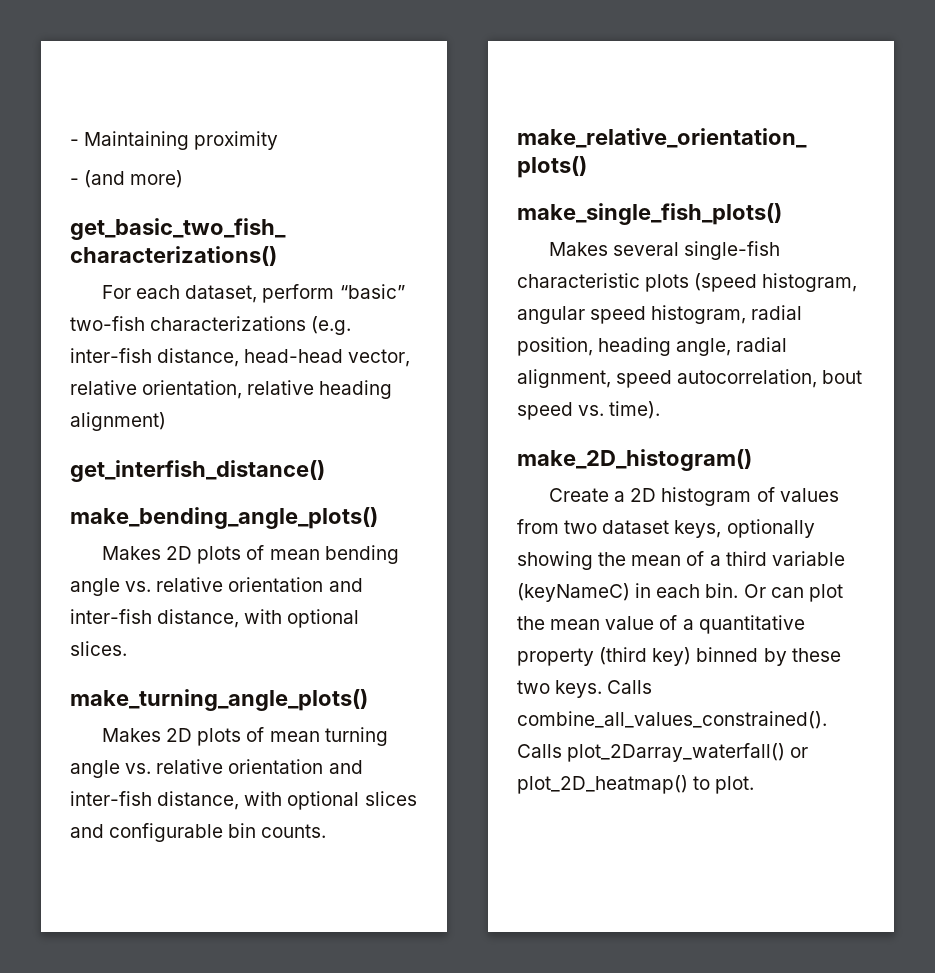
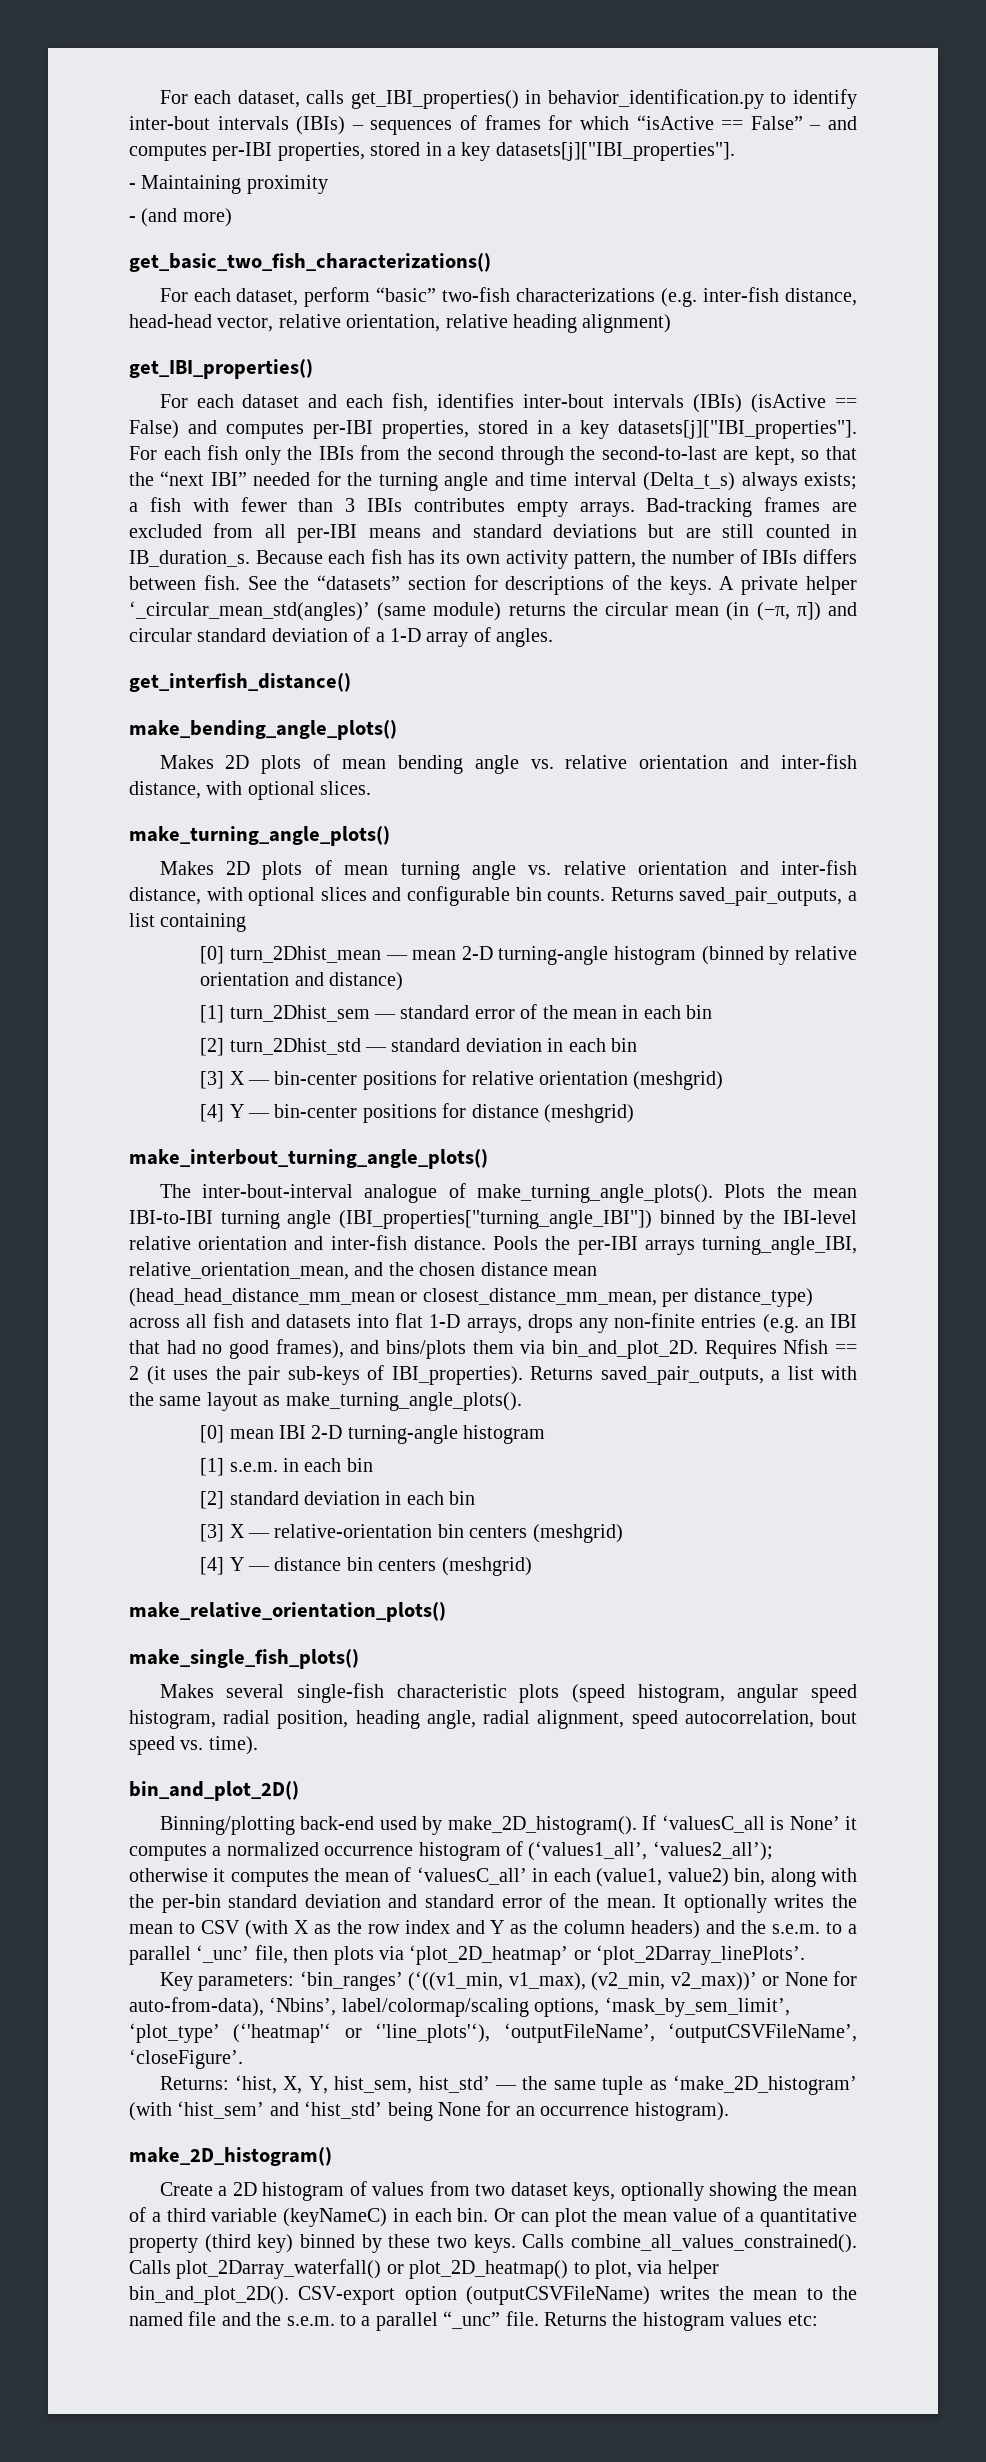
(70, 142) none -> [159,89,857,109] [129,115,857,135] [129,142,735,161] For each dataset, calls get_IBI_properties() in behavior_identification.py to identify inter-bout intervals (IBIs) – sequences of frames for which “isActive == False” – and computes per-IBI properties, stored in a key datasets[j]["IBI_properties"]. //
(166, 421) none -> [129,359,313,379] [159,393,858,413] [129,420,857,439] [129,445,857,465] [129,471,857,491] [129,497,857,517] [129,523,857,543] [129,549,858,569] [129,575,857,595] [129,601,858,621] [129,627,554,647] // get_IBI_properties() // For each dataset and each fish, identifies inter-bout intervals (IBIs) (isActive == False) and computes per-IBI properties, stored in a key datasets[j]["IBI_properties"]. For each fish only the IBIs from the second through the second-to-last are kept, so that the “next IBI” needed for the turning angle and time interval (Delta_t_s) always exists; a fish with fewer than 3 IBIs contributes empty arrays. Bad-tracking frames are excluded from all per-IBI means and standard deviations but are still counted in IB_duration_s. Because each fish has its own activity pattern, the number of IBIs differs between fish. See the “datasets” section for descriptions of the keys. A private helper ‘_circular_mean_std(angles)’ (same module) returns the circular mean (in (−π, π]) and circular standard deviation of a 1-D array of angles.
(327, 831) none -> [610,887,858,906] [129,913,247,932] [200,946,857,965] [200,972,404,991] [200,1004,713,1023] [200,1038,638,1056] [200,1070,724,1090] [200,1103,635,1123] [129,1149,488,1169] [159,1183,858,1203] [129,1210,857,1229] [129,1235,857,1255] [129,1262,597,1280] [129,1288,813,1307] [129,1313,858,1333] [129,1339,857,1359] [129,1365,857,1385] [129,1392,522,1411] [200,1425,546,1444] [200,1458,373,1476] [200,1491,476,1509] [200,1524,623,1543] [200,1557,532,1576] Returns saved_pair_outputs, a list containing // [0] turn_2Dhist_mean — mean 2-D turning-angle histogram (binned by relative orientation and distance) // [1] turn_2Dhist_sem — standard error of the mean in each bin // [2] turn_2Dhist_std — standard deviation in each bin // [3] X — bin-center positions for relative orientation (meshgrid) // [4] Y — bin-center positions for distance (meshgrid) // make_interbout_turning_angle_plots() // The inter-bout-interval analogue of make_turning_angle_plots(). Plots the mean IBI-to-IBI turning angle (IBI_properties["turning_angle_IBI"]) binned by the IBI-level relative orientation and inter-fish distance. Pools the per-IBI arrays turning_angle_IBI, relative_orientation_mean, and the chosen distance mean (head_head_distance_mm_mean or closest_distance_mm_mean, per distance_type) across all fish and datasets into flat 1-D arrays, drops any non-finite entries (e.g. an IBI that had no good frames), and bins/plots them via bin_and_plot_2D. Requires Nfish == 2 (it uses the pair sub-keys of IBI_properties). Returns saved_pair_outputs, a list with the same layout as make_turning_angle_plots(). // [0] mean IBI 2-D turning-angle histogram // [1] s.e.m. in each bin // [2] standard deviation in each bin // [3] X — relative-orientation bin centers (meshgrid) // [4] Y — distance bin centers (meshgrid)
(661, 410) none -> [129,1781,299,1801] [159,1815,857,1835] [129,1841,773,1861] [129,1867,857,1887] [129,1893,857,1913] [129,1920,858,1939] [129,1945,806,1965] [159,1971,857,1991] [129,1997,790,2017] [129,2023,857,2043] [129,2049,243,2069] [159,2075,857,2095] [129,2101,729,2121] // bin_and_plot_2D() // Binning/plotting back-end used by make_2D_histogram(). If ‘valuesC_all is None’ it computes a normalized occurrence histogram of (‘values1_all’, ‘values2_all’); otherwise it computes the mean of ‘valuesC_all’ in each (value1, value2) bin, along with the per-bin standard deviation and standard error of the mean. It optionally writes the mean to CSV (with X as the row index and Y as the column headers) and the s.e.m. to a parallel ‘_unc’ file, then plots via ‘plot_2D_heatmap’ or ‘plot_2Darray_linePlots’. // Key parameters: ‘bin_ranges’ (‘((v1_min, v1_max), (v2_min, v2_max))’ or None for auto-from-data), ‘Nbins’, label/colormap/scaling options, ‘mask_by_sem_limit’, ‘plot_type’ (‘'heatmap'‘ or ‘'line_plots'‘), ‘outputFileName’, ‘outputCSVFileName’, ‘closeFigure’. // Returns: ‘hist, X, Y, hist_sem, hist_std’ — the same tuple as ‘make_2D_histogram’ (with ‘hist_sem’ and ‘hist_std’ being None for an occurrence histogram).
[715,776,755,794] plot. -> [595,2260,719,2279] [129,2286,857,2305] [129,2311,818,2331] plot, via helper bin_and_plot_2D(). CSV-export option (outputCSVFileName) writes the mean to the named file and the s.e.m. to a parallel “_unc” file. Returns the histogram values etc:

